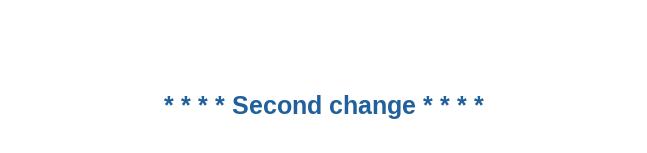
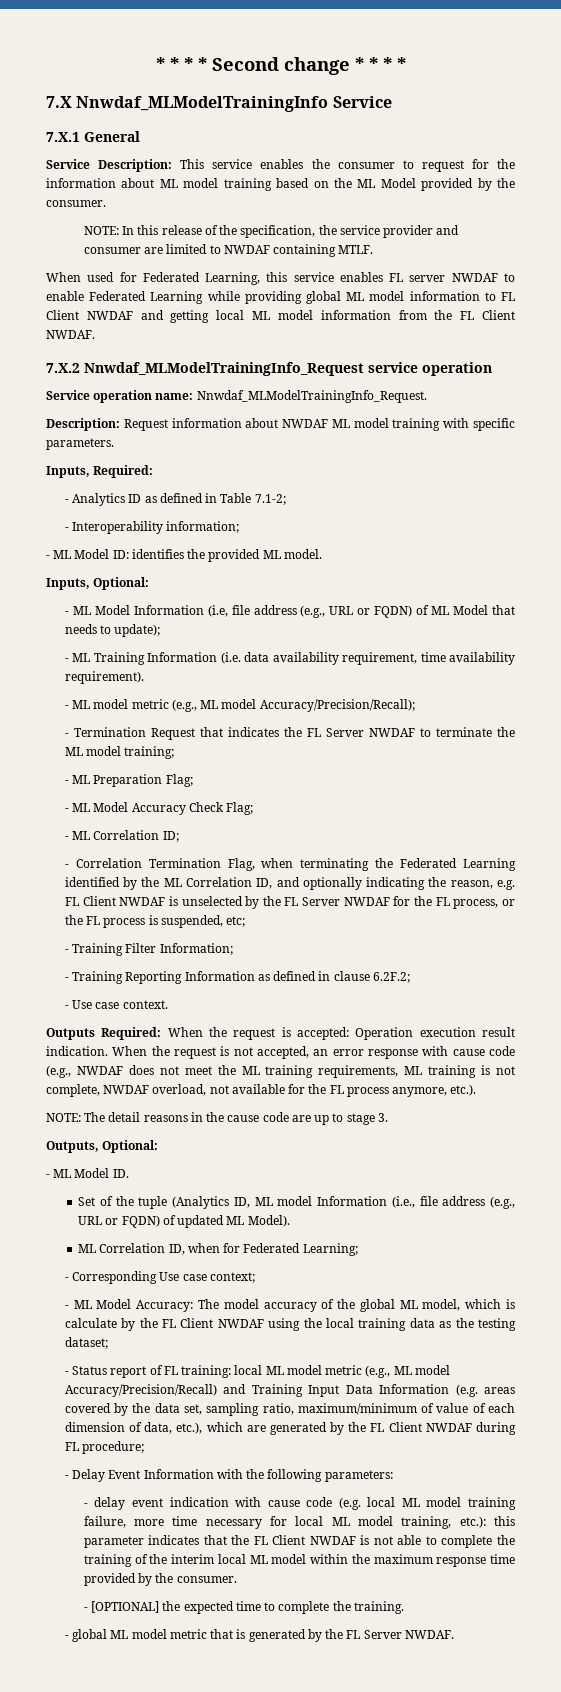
(484, 105) none -> [46,96,392,112] [46,131,140,142] [46,159,516,172] [46,178,516,191] [46,200,106,207] [83,225,460,238] [83,244,374,257] [46,272,515,285] [46,291,515,304] [46,310,515,323] [46,330,95,339] [46,362,492,376] [46,390,427,403] [46,418,515,431] [46,438,114,450] [46,465,154,478] [64,493,286,506] [64,521,240,534] [46,549,322,562] [46,577,150,590] [64,605,516,618] [64,624,161,637] [64,652,515,665] [64,671,144,684] [64,699,415,712] [64,727,515,740] [64,746,175,759] [64,774,193,787] [64,802,254,815] [64,830,179,842] [64,858,516,871] [64,877,516,890] [64,896,516,909] [64,915,246,928] [64,943,233,956] [64,971,410,984] [64,1000,168,1009] [46,1027,515,1040] [46,1046,515,1059] [46,1065,515,1078] [46,1084,477,1097] [46,1112,388,1125] [46,1140,159,1153] [46,1168,129,1178] [78,1196,515,1209] [78,1215,290,1228] [78,1243,358,1256] [64,1271,255,1284] [64,1299,515,1312] [64,1318,517,1331] [64,1337,108,1349] [64,1365,450,1378] [64,1384,515,1397] [64,1403,516,1416] [64,1422,517,1435] [64,1441,145,1454] [64,1469,393,1482] [83,1497,516,1510] [83,1516,515,1529] [83,1535,515,1548] [83,1554,515,1567] [83,1573,237,1586] [83,1601,404,1614] [64,1629,454,1642] // 7.X Nnwdaf_MLModelTrainingInfo Service // 7.X.1 General // Service Description: This service enables the consumer to request for the information about ML model training based on the ML Model provided by the consumer. // NOTE: In this release of the specification, the service provider and consumer are limited to NWDAF containing MTLF. // When used for Federated Learning, this service enables FL server NWDAF to enable Federated Learning while providing global ML model information to FL Client NWDAF and getting local ML model information from the FL Client NWDAF. // 7.X.2 Nnwdaf_MLModelTrainingInfo_Request service operation // Service operation name: Nnwdaf_MLModelTrainingInfo_Request. // Description: Request information about NWDAF ML model training with specific parameters. // Inputs, Required: // - Analytics ID as defined in Table 7.1-2; // - Interoperability information; // - ML Model ID: identifies the provided ML model. // Inputs, Optional: // - ML Model Information (i.e, file address (e.g., URL or FQDN) of ML Model that needs to update); // - ML Training Information (i.e. data availability requirement, time availability requirement). // - ML model metric (e.g., ML model Accuracy/Precision/Recall); // - Termination Request that indicates the FL Server NWDAF to terminate the ML model training; // - ML Preparation Flag; // - ML Model Accuracy Check Flag; // - ML Correlation ID; // - Correlation Termination Flag, when terminating the Federated Learning identified by the ML Correlation ID, and optionally indicating the reason, e.g. FL Client NWDAF is unselected by the FL Server NWDAF for the FL process, or the FL process is suspended, etc; // - Training Filter Information; // - Training Reporting Information as defined in clause 6.2F.2; // - Use case context. // Outputs Required: When the request is accepted: Operation execution result indication. When the request is not accepted, an error response with cause code (e.g., NWDAF does not meet the ML training requirements, ML training is not complete, NWDAF overload, not available for the FL process anymore, etc.). // NOTE: The detail reasons in the cause code are up to stage 3. // Outputs, Optional: // - ML Model ID. // Set of the tuple (Analytics ID, ML model Information (i.e., file address (e.g., URL or FQDN) of updated ML Model). // ML Correlation ID, when for Federated Learning; // - Corresponding Use case context; // - ML Model Accuracy: The model accuracy of the global ML model, which is calculate by the FL Client NWDAF using the local training data as the testing dataset; // - Status report of FL training: local ML model metric (e.g., ML model Accuracy/Precision/Recall) and Training Input Data Information (e.g. areas covered by the data set, sampling ratio, maximum/minimum of value of each dimension of data, etc.), which are generated by the FL Client NWDAF during FL procedure; // - Delay Event Information with the following parameters: // - delay event indication with cause code (e.g. local ML model training failure, more time necessary for local ML model training, etc.): this parameter indicates that the FL Client NWDAF is not able to complete the training of the interim local ML model within the maximum response time provided by the consumer. // - [OPTIONAL] the expected time to complete the training. // - global ML model metric that is generated by the FL Server NWDAF.

